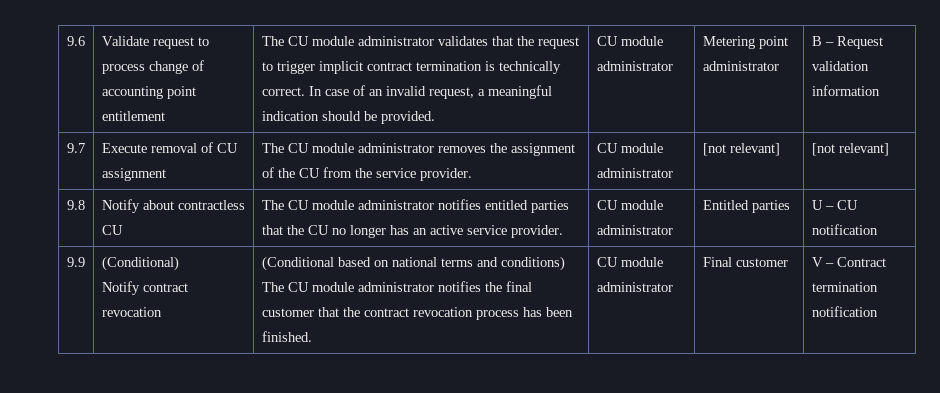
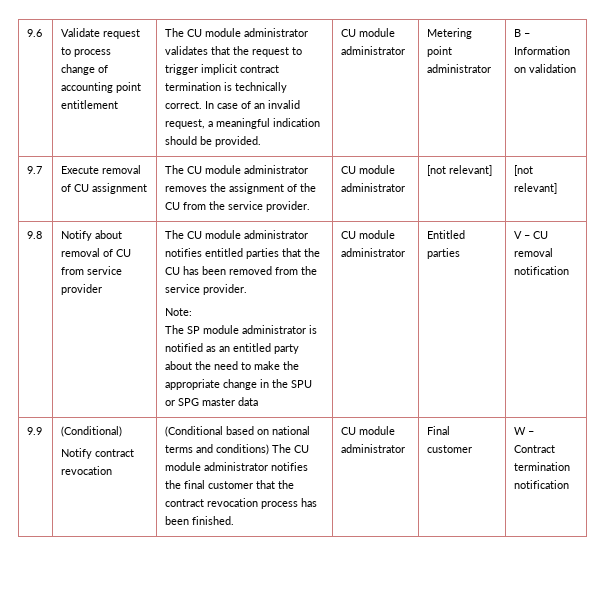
[836,36,883,49] Request -> [514,46,571,55] [514,67,527,73] Information on
[811,85,880,96] information -> (577, 68) none
[177,200,245,210] [101,225,123,235] contractless CU -> [61,248,132,257] [61,266,123,275] [61,284,103,295] removal of CU from service provider
[331,225,563,238] no longer has an active service provider. -> [183,266,318,275] [165,284,248,295] [165,308,193,316] [165,325,318,334] [165,343,300,354] [165,361,300,370] [165,379,313,390] [165,397,259,406] has been removed from the service provider. // Note: // The SP module administrator is notified as an entitled party about the need to make the appropriate change in the SPU or SPG master data
[811,200,823,210] U -> [514,231,523,239] V
(858, 205) none -> [514,248,554,257] removal
[811,257,823,267] V -> [514,427,527,435] W

